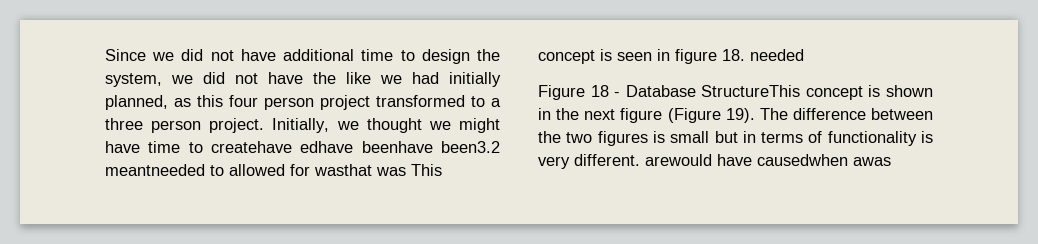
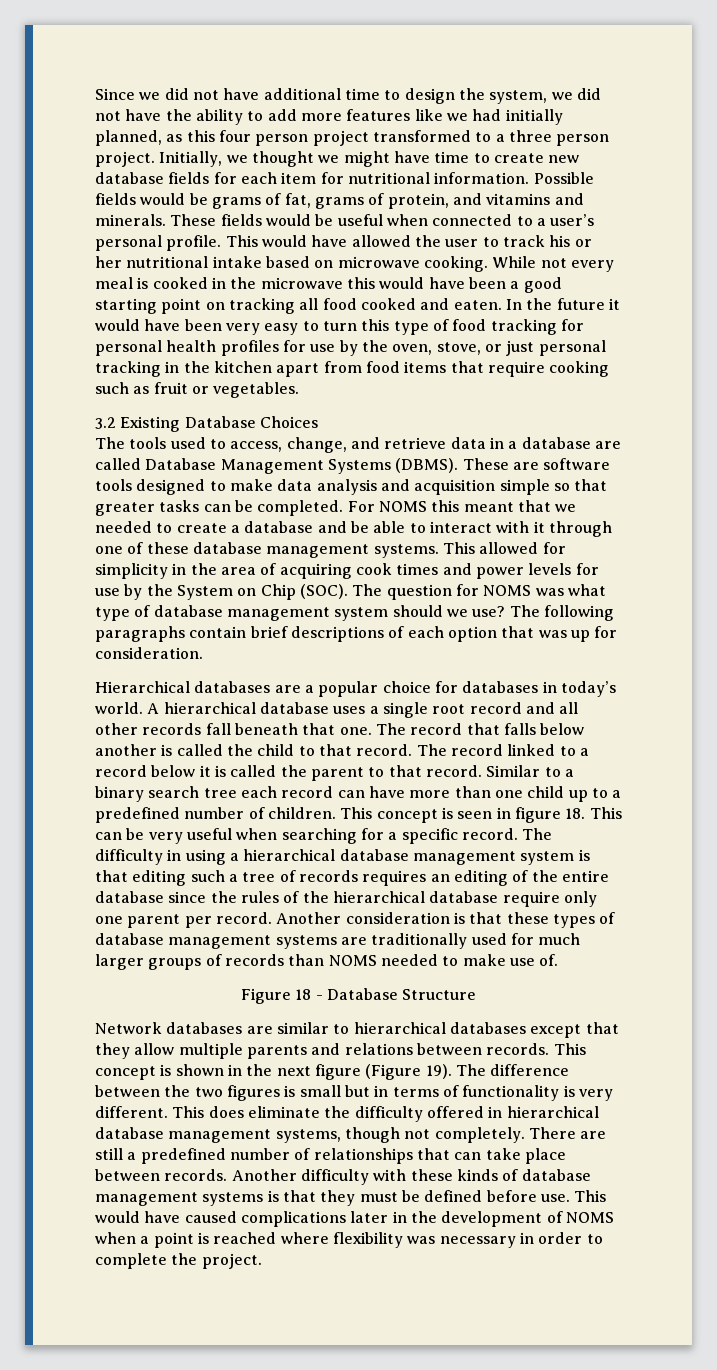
(336, 78) none -> [195,109,411,125] ability to add more features
[211,141,500,153] [105,164,406,176] createhave edhave beenhave been3.2 meantneeded to allowed for wasthat was -> [493,153,580,163] [95,172,594,184] [95,193,584,209] [95,214,595,226] [95,235,592,251] [95,256,614,272] [95,277,562,293] [95,298,620,314] [95,319,584,335] [95,340,606,356] [95,361,610,377] [95,382,300,398] [95,416,318,432] [95,437,621,453] [95,458,611,474] [95,479,608,495] [95,500,577,516] [95,521,612,537] [95,542,566,558] [95,563,599,579] [95,584,606,600] [95,605,614,621] [95,626,618,642] [95,647,203,659] [95,681,616,697] [95,702,579,718] [95,723,585,735] [95,744,589,756] [95,765,574,781] [95,786,622,802] [95,807,336,823] create new database fields for each item for nutritional information. Possible fields would be grams of fat, grams of protein, and vitamins and minerals. These fields would be useful when connected to a user’s personal profile. This would have allowed the user to track his or her nutritional intake based on microwave cooking. While not every meal is cooked in the microwave this would have been a good starting point on tracking all food cooked and eaten. In the future it would have been very easy to turn this type of food tracking for personal health profiles for use by the oven, stove, or just personal tracking in the kitchen apart from food items that require cooking such as fruit or vegetables. // 3.2 Existing Database Choices // The tools used to access, change, and retrieve data in a database are called Database Management Systems (DBMS). These are software tools designed to make data analysis and acquisition simple so that greater tasks can be completed. For NOMS this meant that we needed to create a database and be able to interact with it through one of these database management systems. This allowed for simplicity in the area of acquiring cook times and power levels for use by the System on Chip (SOC). The question for NOMS was what type of database management system should we use? The following paragraphs contain brief descriptions of each option that was up for consideration. // Hierarchical databases are a popular choice for databases in today’s world. A hierarchical database uses a single root record and all other records fall beneath that one. The record that falls below another is called the child to that record. The record linked to a record below it is called the parent to that record. Similar to a binary search tree each record can have more than one child up to a predefined number of children.
[750,49,804,61] [538,85,801,100] needed // Figure 18 - Database StructureThis -> [589,807,622,819] [95,828,553,844] [95,849,590,865] [95,870,609,886] [95,891,597,907] [95,912,616,928] [95,933,581,949] [95,954,559,970] [240,988,477,1004] [95,1022,619,1038] [95,1043,586,1059] This can be very useful when searching for a specific record. The difficulty in using a hierarchical database management system is that editing such a tree of records requires an editing of the entire database since the rules of the hierarchical database require only one parent per record. Another consideration is that these types of database management systems are traditionally used for much larger groups of records than NOMS needed to make use of. // Figure 18 - Database Structure // Network databases are similar to hierarchical databases except that they allow multiple parents and relations between records. This
[645,154,891,166] arewould have causedwhen awas -> [172,1106,599,1122] [95,1127,607,1143] [95,1148,566,1164] [95,1169,591,1185] [95,1190,607,1206] [95,1211,614,1227] [95,1232,603,1248] [95,1253,262,1269] This does eliminate the difficulty offered in hierarchical database management systems, though not completely. There are still a predefined number of relationships that can take place between records. Another difficulty with these kinds of database management systems is that they must be defined before use. This would have caused complications later in the development of NOMS when a point is reached where flexibility was necessary in order to complete the project.

